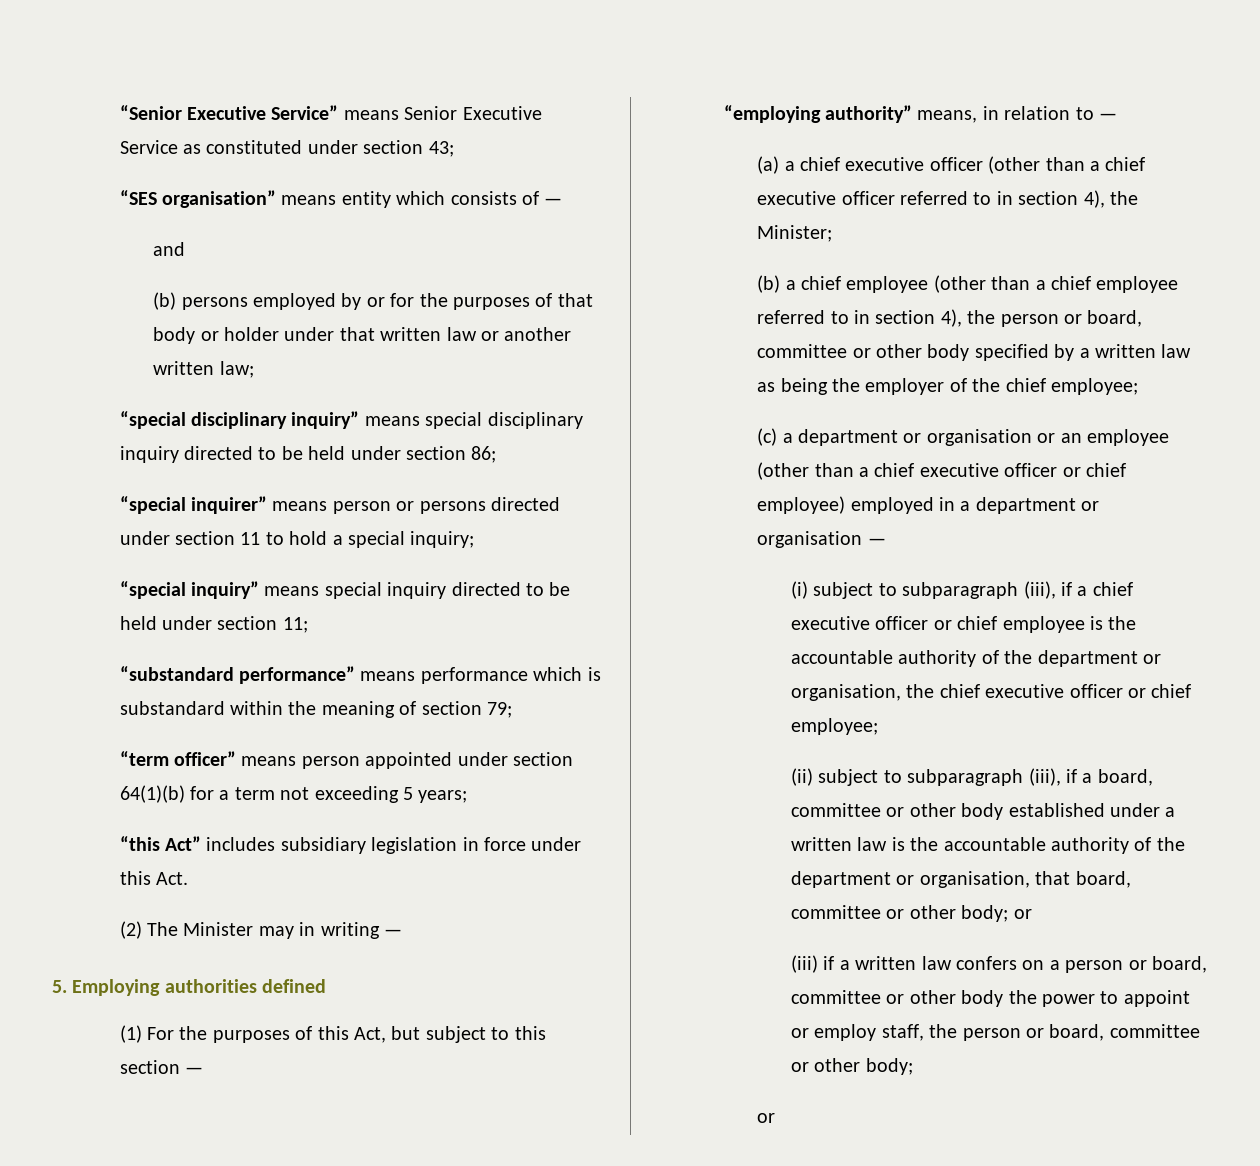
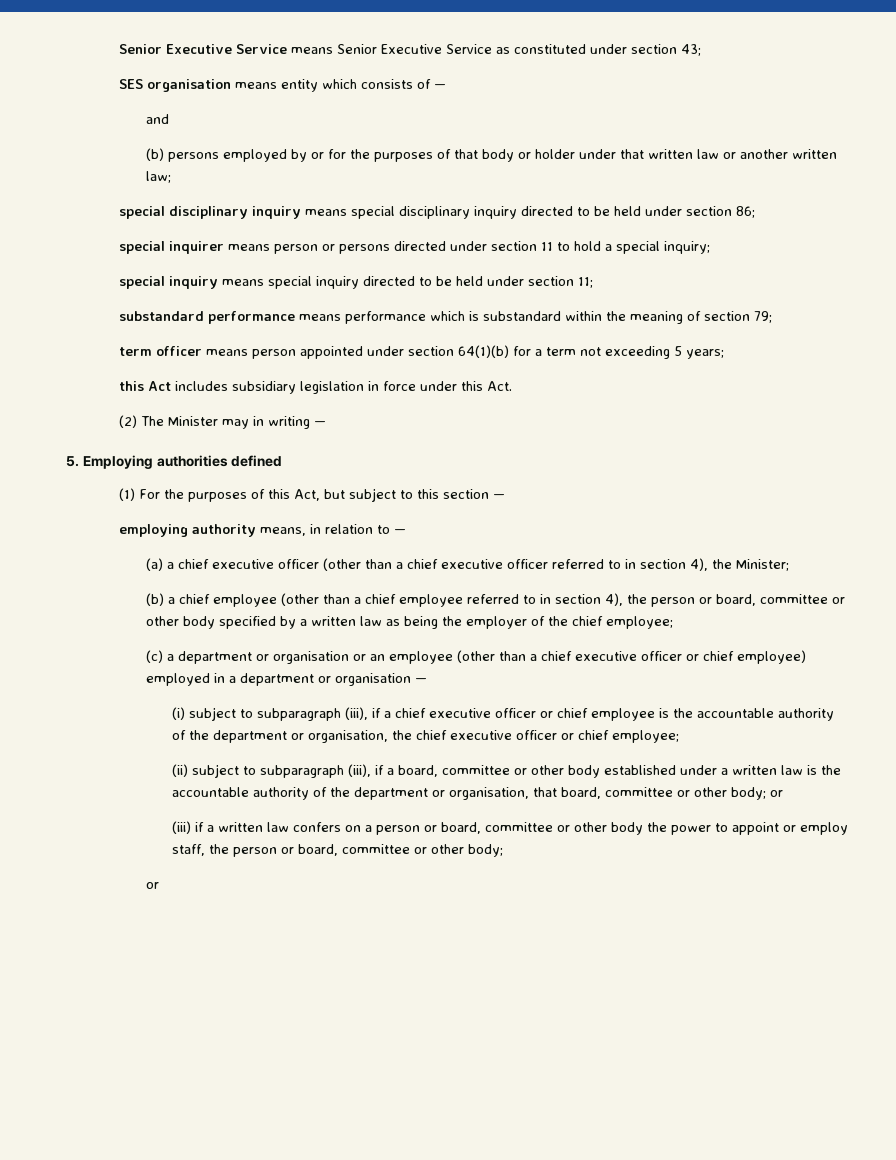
[119,105,339,120] “Senior Executive Service” -> [119,44,288,54] Senior Executive Service
[119,190,276,208] “SES organisation” -> [119,79,232,92] SES organisation
[119,411,360,429] “special disciplinary inquiry” -> [119,206,302,219] special disciplinary inquiry
[119,496,267,514] “special inquirer” -> [119,241,225,254] special inquirer
[119,581,259,599] “special inquiry” -> [119,276,219,289] special inquiry
[119,666,355,684] “substandard performance” -> [119,311,296,324] substandard performance
[119,751,236,766] “term officer” -> [119,346,203,356] term officer
[119,836,201,851] “this Act” -> [119,381,172,391] this Act
[723,105,912,123] “employing authority” -> [119,524,257,537] employing authority

